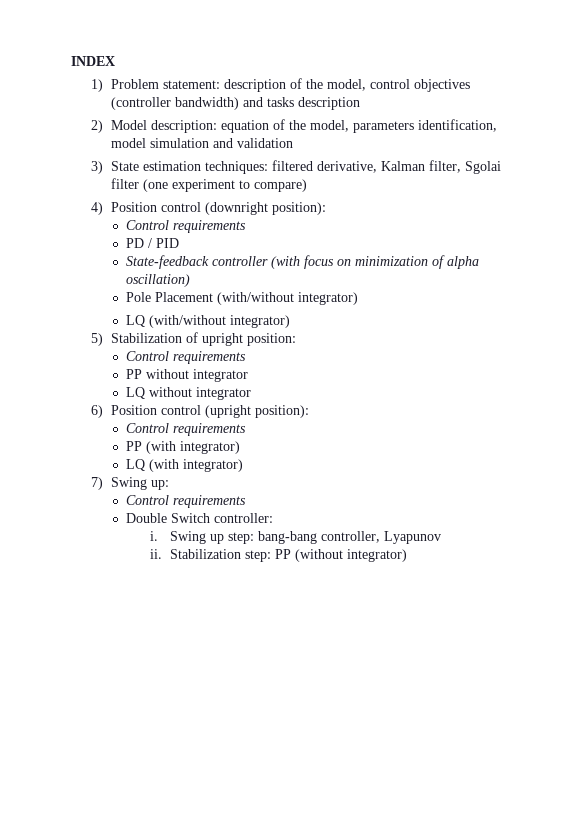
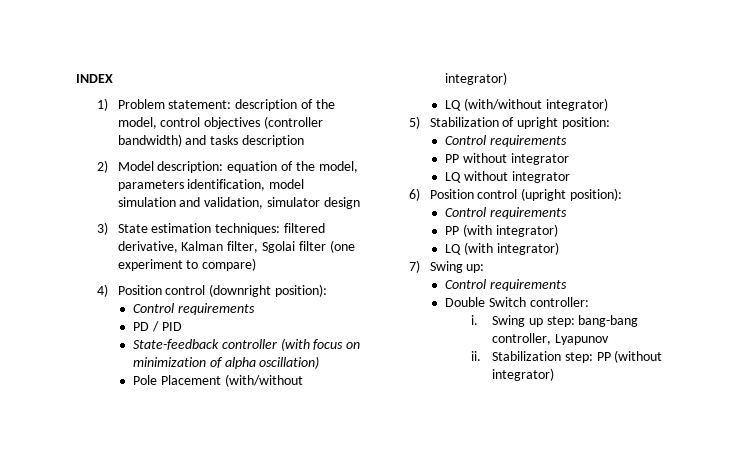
[236,138,293,148] validation -> [204,197,360,209] validation, simulator design

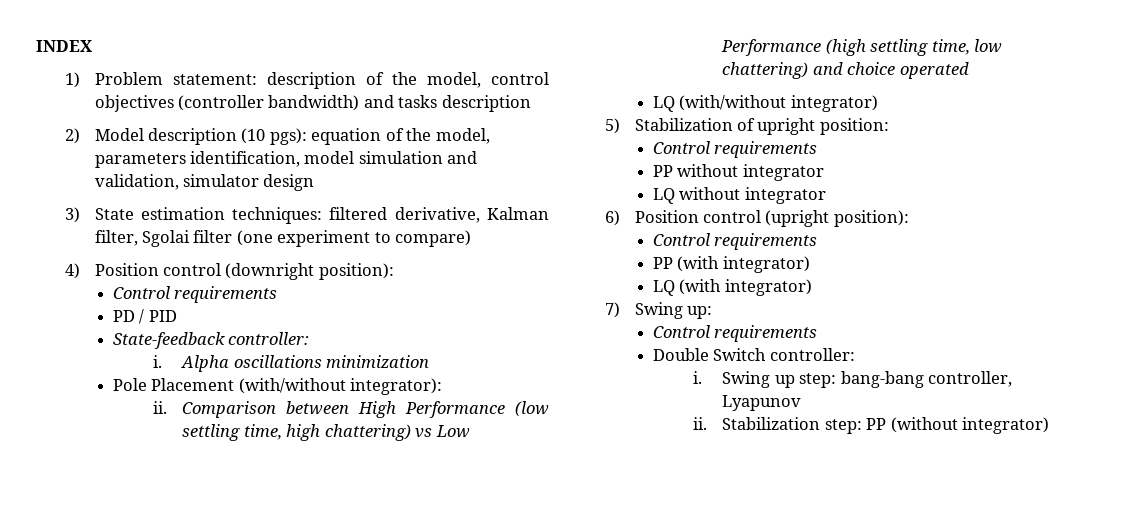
[157,161,224,173] description: -> [148,128,307,145] description (10 pgs):
[221,338,361,351] [133,356,320,369] [133,374,303,387] [445,72,508,85] controller (with focus on minimization of alpha oscillation) // Pole Placement (with/without integrator) -> [228,332,310,345] [153,355,430,372] [112,378,443,395] [153,401,549,418] [182,424,470,441] [721,39,1003,56] [722,62,969,79] controller: // i. Alpha oscillations minimization // Pole Placement (with/without integrator): // ii. Comparison between High Performance (low settling time, high chattering) vs Low Performance (high settling time, low chattering) and choice operated

